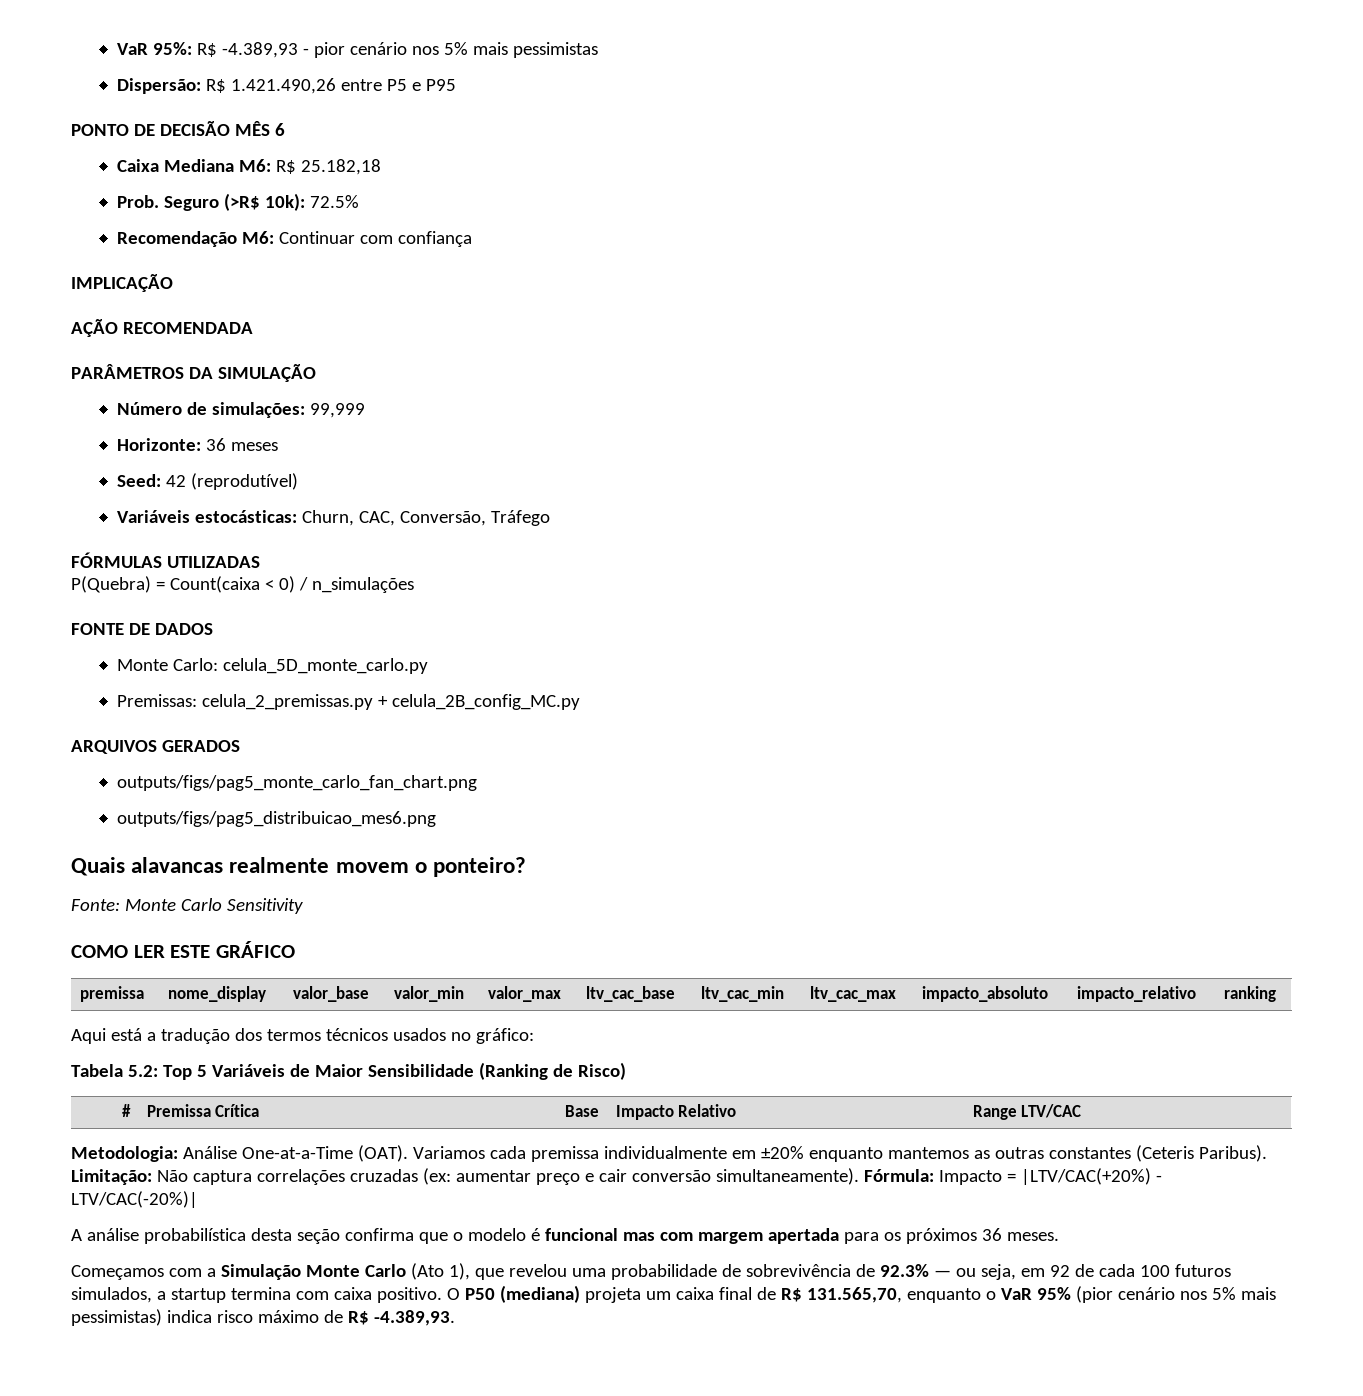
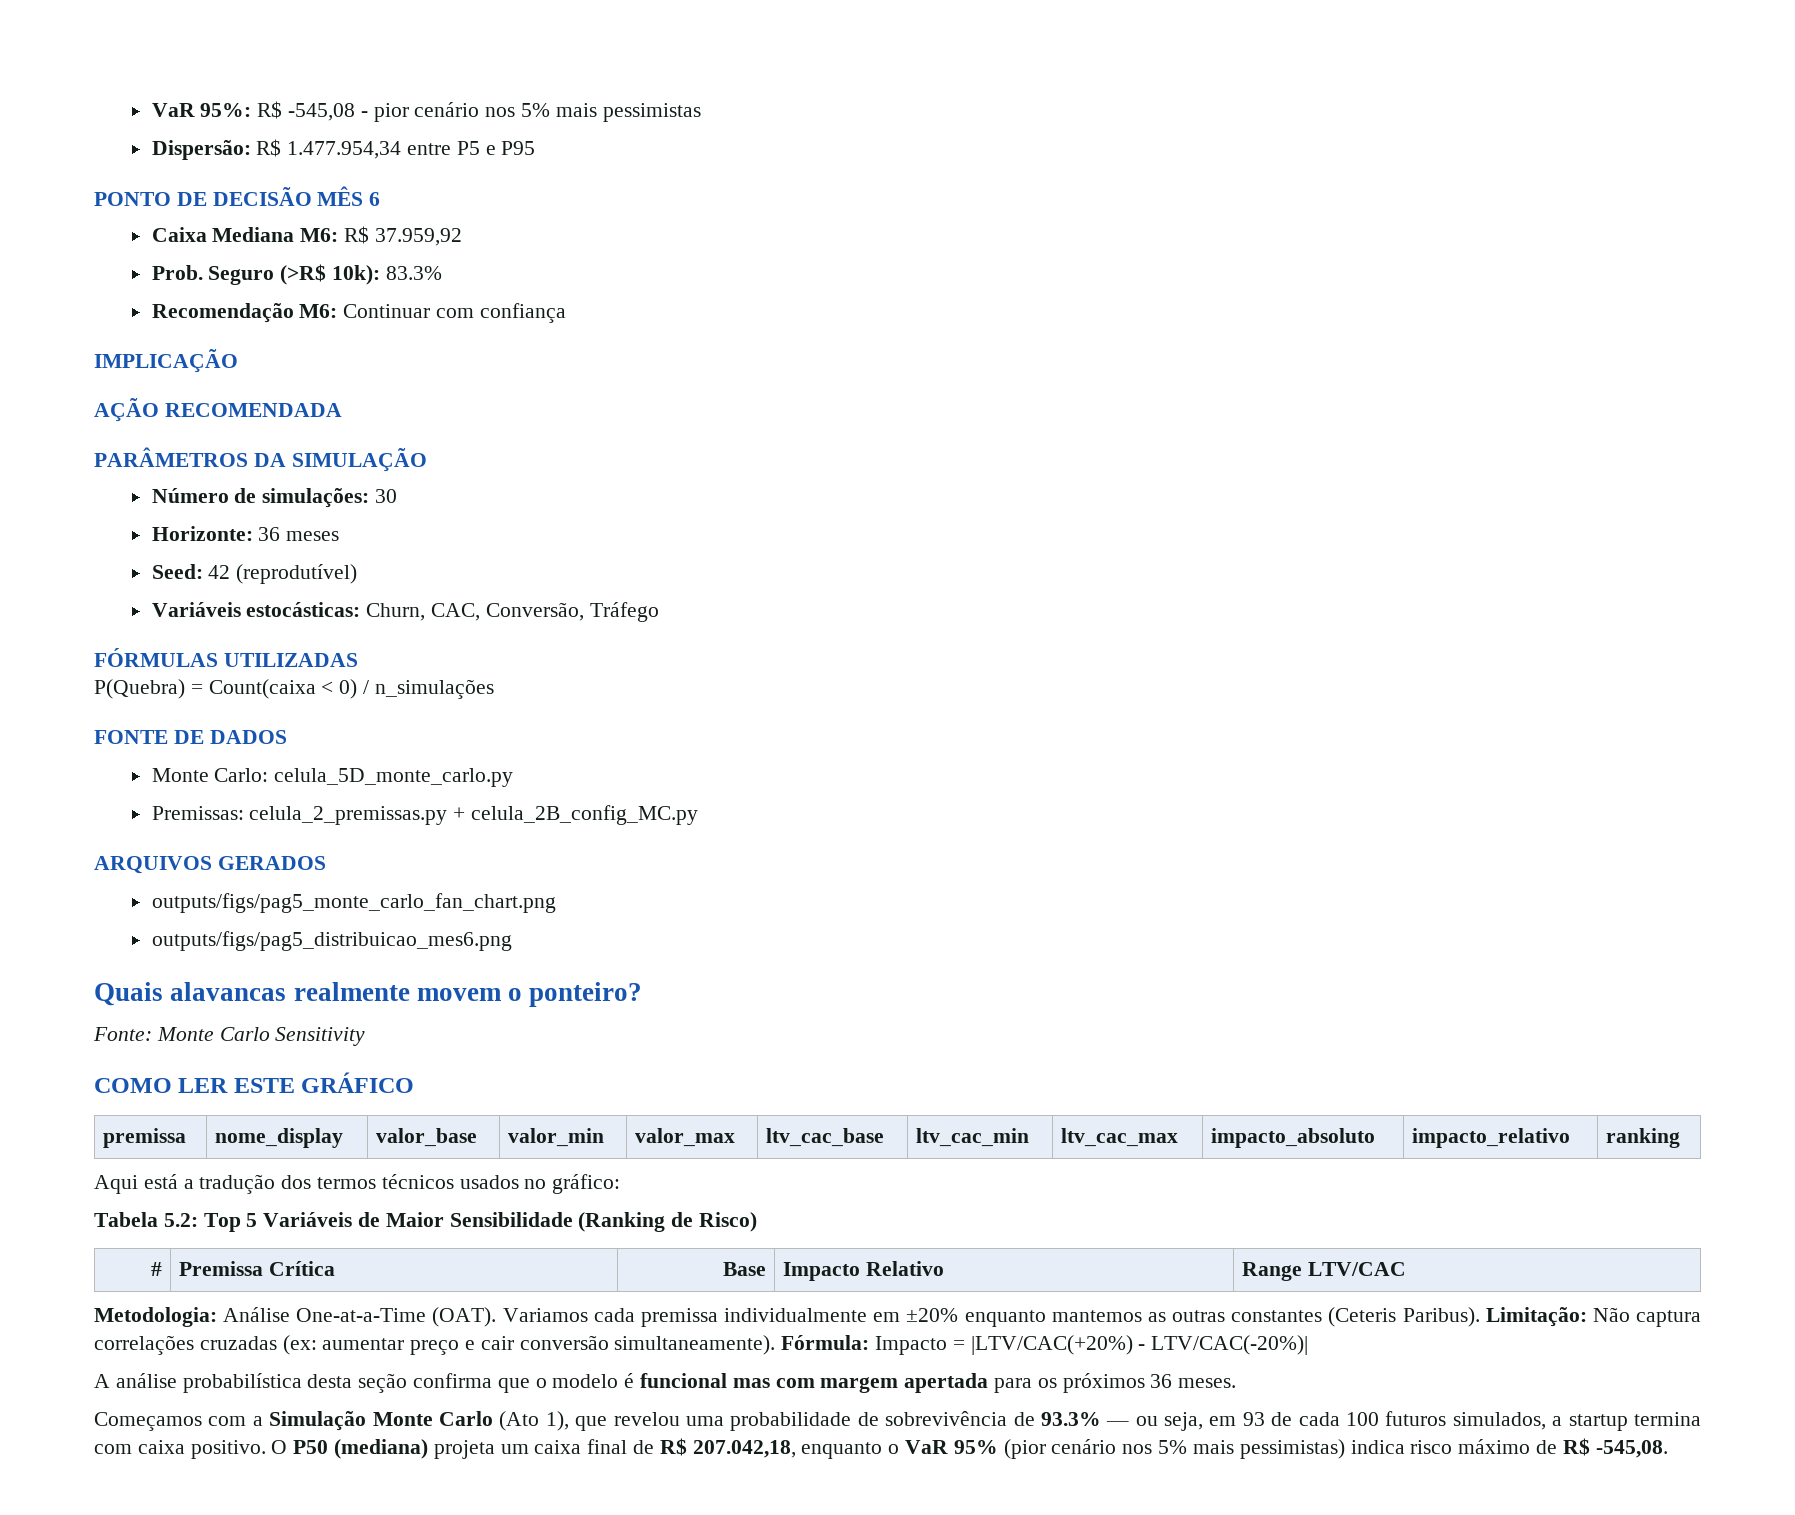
[221,42,298,58] -4.389,93 -> [287,103,355,121] -545,08
[230,78,336,94] 1.421.490,26 -> [287,141,402,159] 1.477.954,34
[300,159,381,175] 25.182,18 -> [374,228,462,246] 37.959,92
[309,195,359,208] 72.5% -> [385,266,442,280] 83.3%
[309,403,365,418] 99,999 -> [374,489,397,503] 30
[879,1264,929,1277] 92.3% -> [1040,1412,1101,1426] 93.3%
[1049,1265,1070,1277] 92 -> [1242,1412,1265,1426] 93
[806,1287,902,1303] 131.565,70, -> [692,1440,796,1458] 207.042,18,
[373,1310,455,1326] -4.389,93. -> [1595,1440,1668,1458] -545,08.

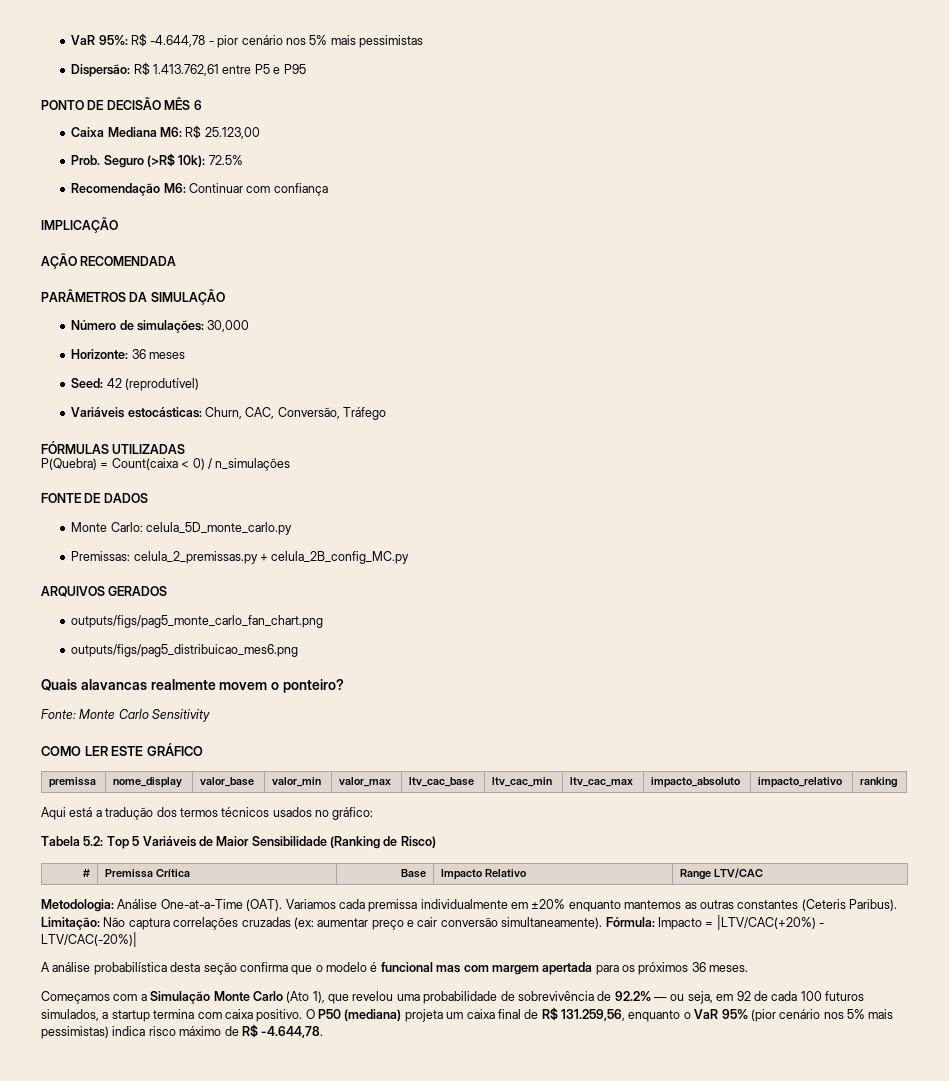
[287,103,355,121] -545,08 -> [150,35,206,47] -4.644,78
[287,141,402,159] 1.477.954,34 -> [153,64,220,76] 1.413.762,61
[374,228,462,246] 37.959,92 -> [204,127,260,139] 25.123,00
[385,266,442,280] 83.3% -> [208,155,243,165] 72.5%
[374,489,397,503] 30 -> [207,320,250,332] 30,000
[1040,1412,1101,1426] 93.3% -> [614,991,651,1001] 92.2%
[1242,1412,1265,1426] 93 -> [736,991,751,1001] 92
[692,1440,796,1458] 207.042,18, -> [561,1009,625,1021] 131.259,56,
[1595,1440,1668,1458] -545,08. -> [261,1026,324,1038] -4.644,78.

